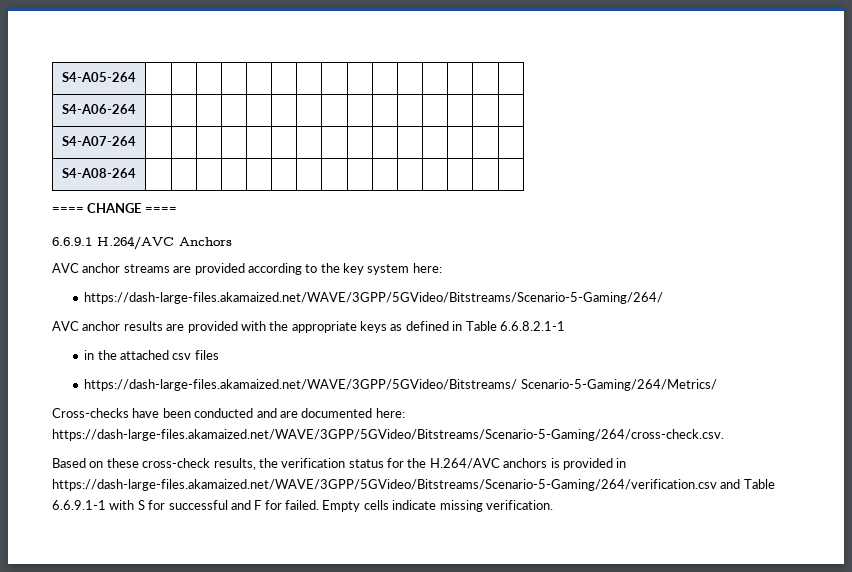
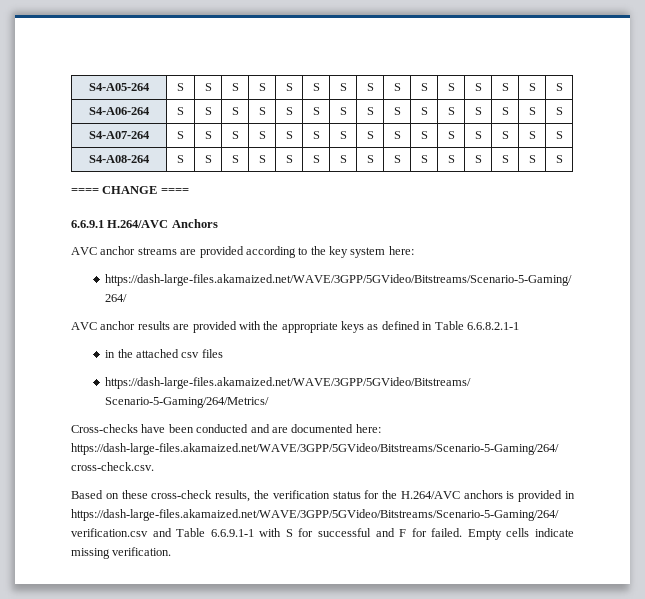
[62,104,136,114] [62,136,136,146] [62,168,136,178] | | | | | | | | | | | | | | // S4-A06-264 | | | | | | | | | | | | | | | // S4-A07-264 | | | | | | | | | | | | | | | // S4-A08-264 | | | | | | | | | | | | | | | -> [177,83,184,91] [204,83,212,91] [231,83,239,91] [258,83,266,91] [285,83,293,91] [312,83,320,91] [339,83,347,91] [366,83,374,91] [393,83,401,91] [420,83,428,91] [447,83,455,91] [474,83,482,91] [501,83,509,91] [528,83,536,91] [555,83,563,91] [89,107,150,115] [177,107,184,115] [204,107,212,115] [231,107,239,115] [258,107,266,115] [285,107,293,115] [312,107,320,115] [339,107,347,115] [366,107,374,115] [393,107,401,115] [420,107,428,115] [447,107,455,115] [474,107,482,115] [501,107,509,115] [528,107,536,115] [555,107,563,115] [89,131,150,139] [177,131,184,139] [204,131,212,139] [231,131,239,139] [258,131,266,139] [285,131,293,139] [312,131,320,139] [339,131,347,139] [366,131,374,139] [393,131,401,139] [420,131,428,139] [447,131,455,139] [474,131,482,139] [501,131,509,139] [528,131,536,139] [555,131,563,139] [89,155,150,163] [177,155,184,163] [204,155,212,163] [231,155,239,163] [258,155,266,163] [285,155,293,163] [312,155,320,163] [339,155,347,163] [366,155,374,163] [393,155,401,163] [420,155,428,163] [447,155,455,163] [474,155,482,163] [501,155,509,163] [528,155,536,163] [555,155,563,163] S | S | S | S | S | S | S | S | S | S | S | S | S | S | S // S4-A06-264 | S | S | S | S | S | S | S | S | S | S | S | S | S | S | S // S4-A07-264 | S | S | S | S | S | S | S | S | S | S | S | S | S | S | S // S4-A08-264 | S | S | S | S | S | S | S | S | S | S | S | S | S | S | S

